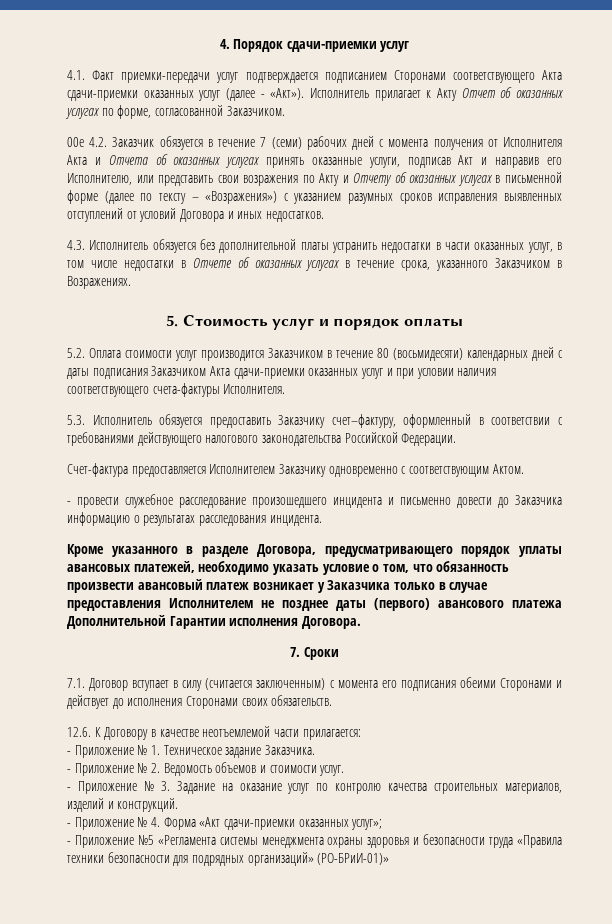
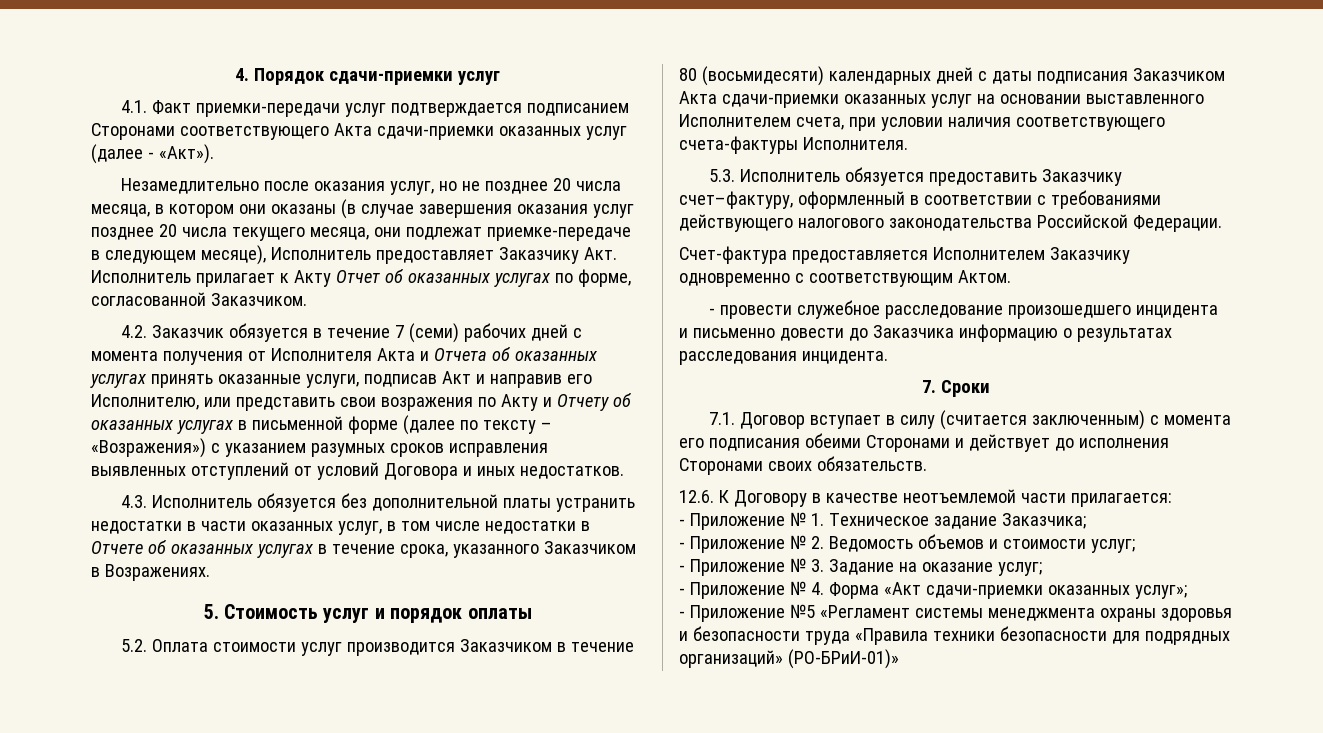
(305, 94) none -> [121,178,622,195] [91,199,634,219] [91,224,631,241] [91,245,617,265] // Незамедлительно после оказания услуг, но не позднее 20 числа месяца, в котором они оказаны (в случае завершения оказания услуг позднее 20 числа текущего месяца, они подлежат приемке-передаче в следующем месяце), Исполнитель предоставляет Заказчику Акт.
[67,137,84,147] 00е -> (307, 299) none
[386,368,393,376] и -> [976,94,1204,104] [679,114,844,130] на основании выставленного Исполнителем счета,
[67,544,562,557] [67,561,510,575] [67,579,489,593] [67,598,562,611] [67,615,361,629] // Кроме указанного в разделе Договора, предусматривающего порядок уплаты авансовых платежей, необходимо указать условие о том, что обязанность произвести авансовый платеж возникает у Заказчика только в случае предоставления Исполнителем не позднее даты (первого) авансового платежа Дополнительной Гарантии исполнения Договора. -> (888, 357) none
[264,745,315,755] Заказчика. -> [1001,513,1086,529] Заказчика;
[319,765,345,776] услуг. -> [1090,539,1135,553] услуг;
[287,783,562,794] [67,798,179,812] услуг по контролю качества строительных материалов, изделий и конструкций. -> [997,562,1042,576] услуг;
[157,835,216,845] «Регламента -> [819,605,910,618] «Регламент

